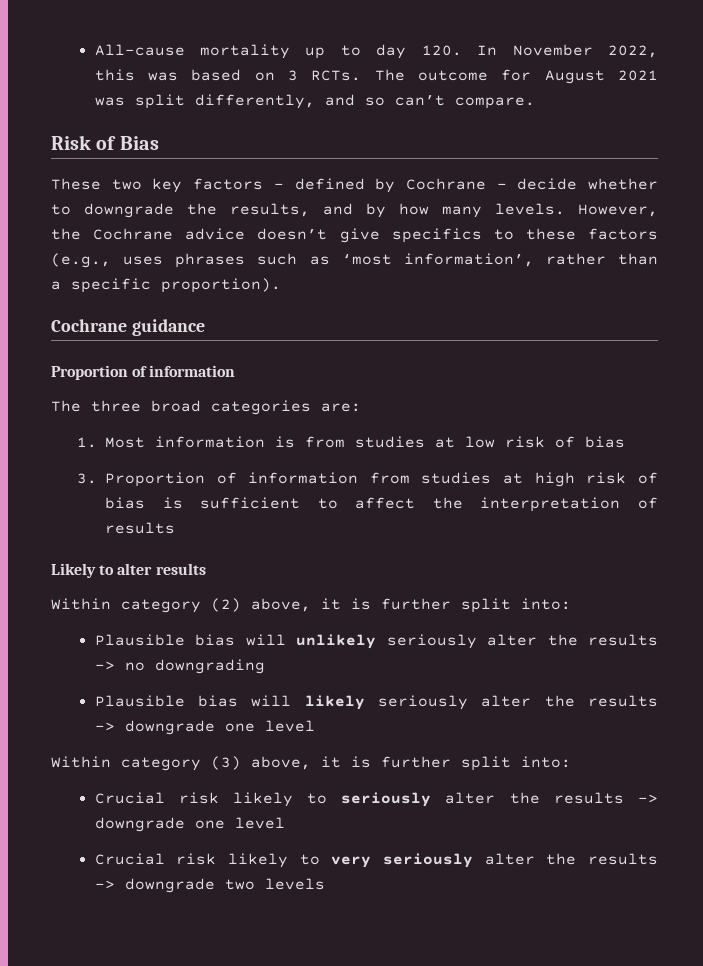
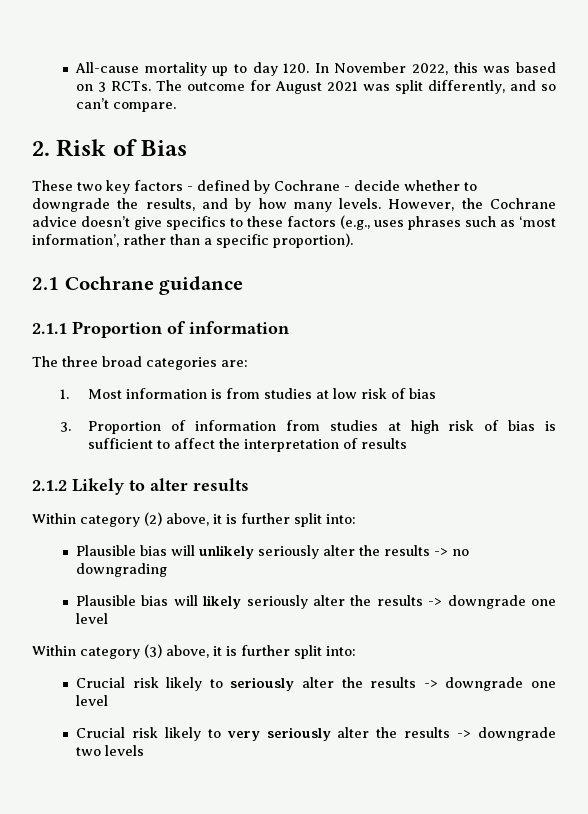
(535, 103) none -> [32,141,50,156] 2.
(281, 285) none -> [32,277,59,290] 2.1
(205, 327) none -> [32,323,67,334] 2.1.1
(175, 528) none -> [32,480,67,491] 2.1.2

